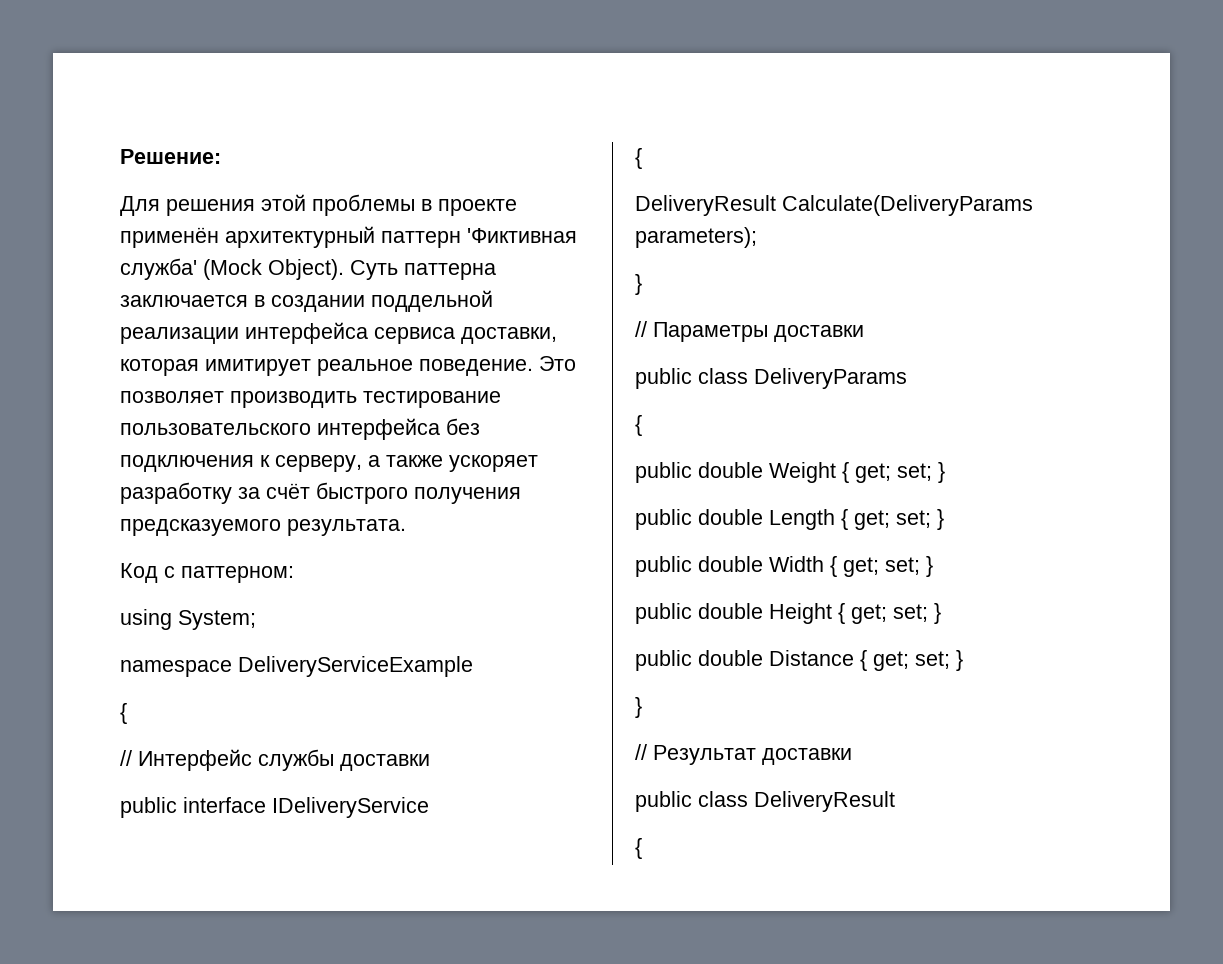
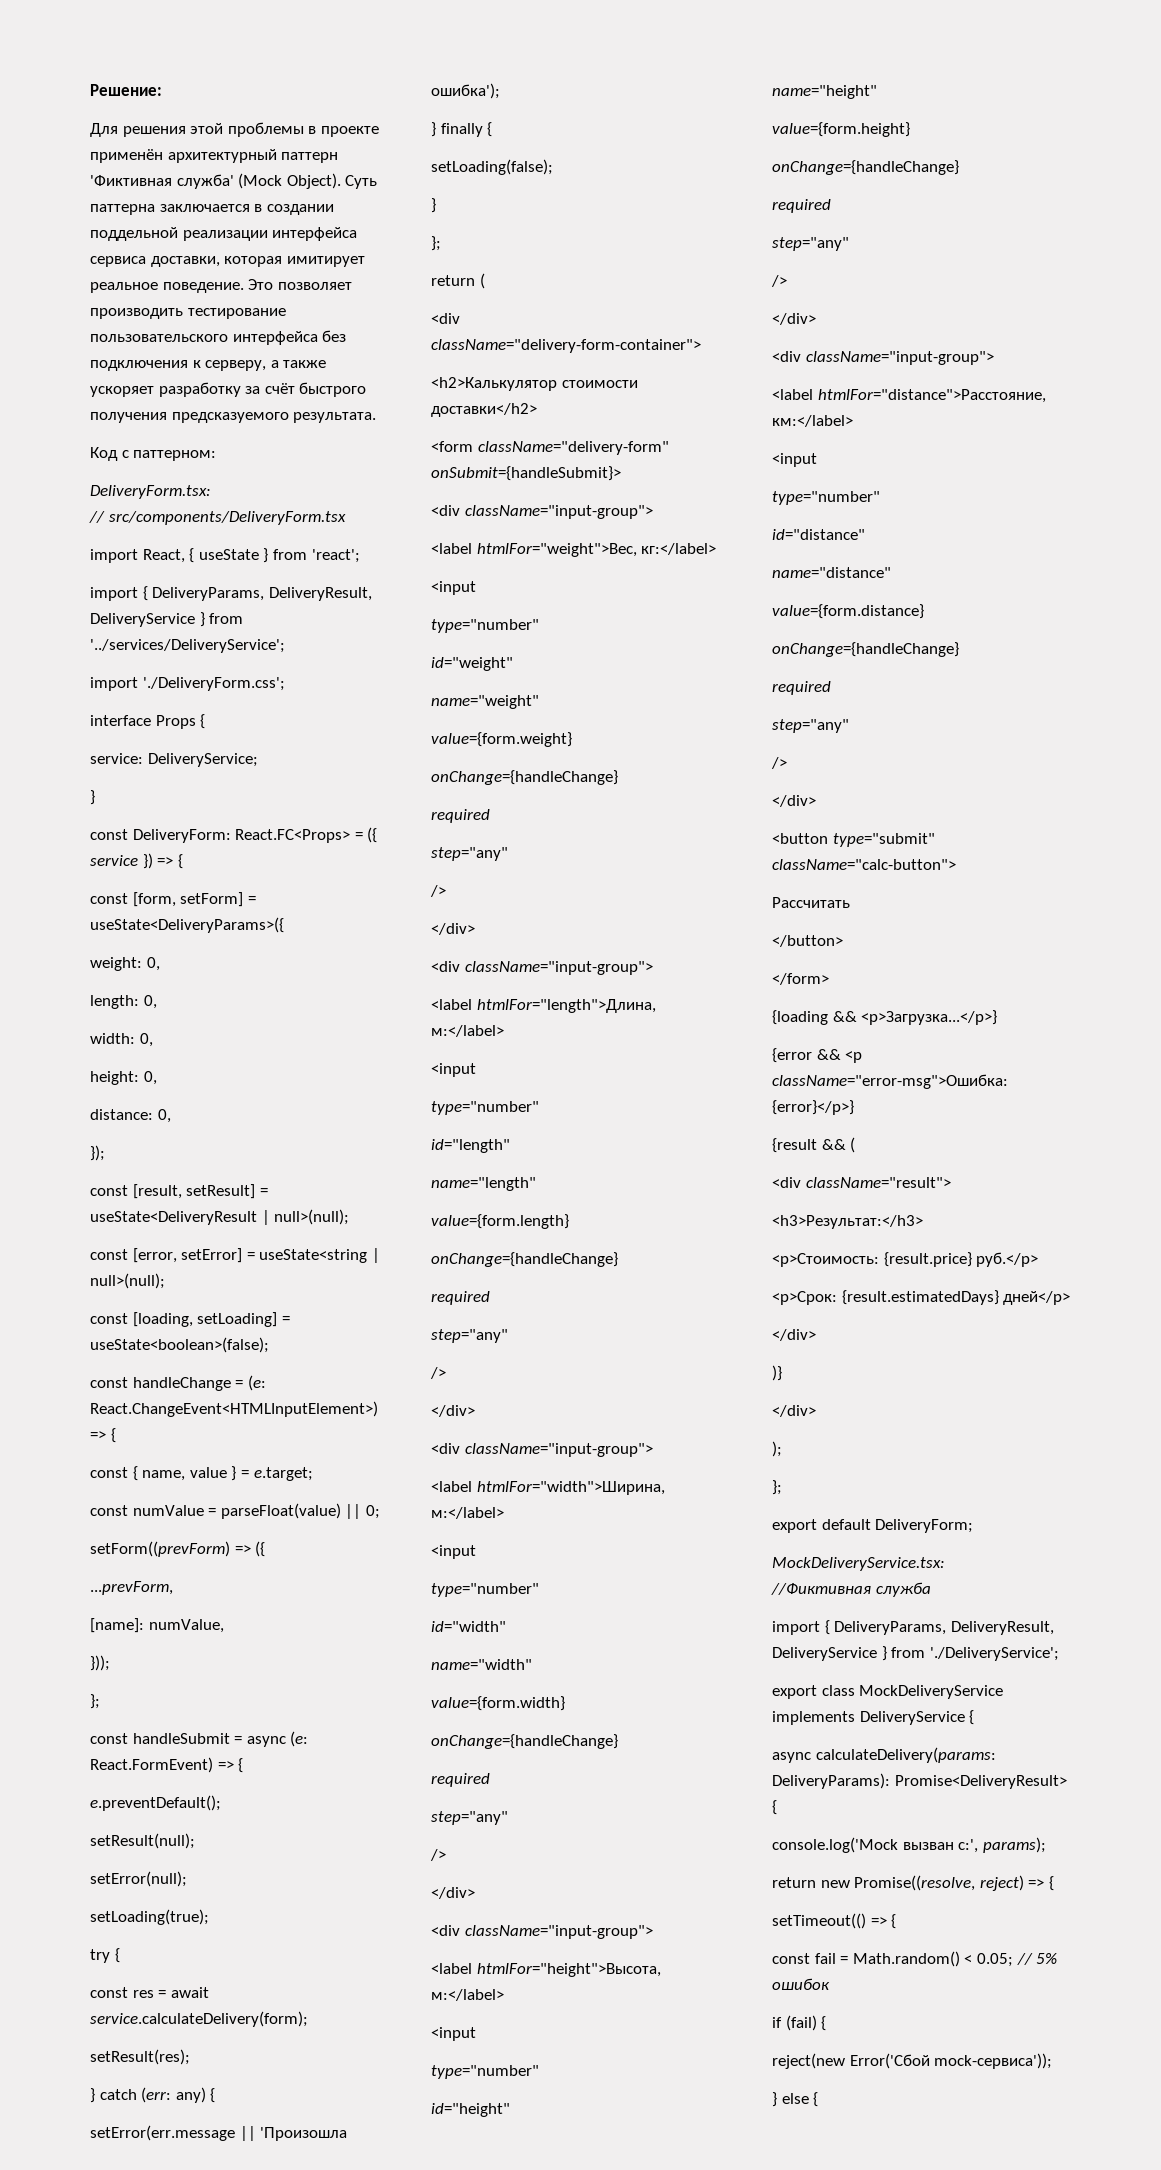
[120,609,256,630] [120,656,473,677] [120,703,127,724] [120,749,430,771] [120,797,429,818] [635,148,642,169] [635,195,1033,216] [635,227,757,248] [635,274,642,295] [635,321,864,342] [635,368,907,389] [635,415,642,436] [635,462,945,483] [635,509,944,530] [635,556,933,577] [635,603,941,624] [635,650,963,671] [635,697,642,718] [635,744,852,765] [635,791,895,812] using System; // namespace DeliveryServiceExample // { // // Интерфейс службы доставки // public interface IDeliveryService // { // DeliveryResult Calculate(DeliveryParams parameters); // } // // Параметры доставки // public class DeliveryParams // { // public double Weight { get; set; } // public double Length { get; set; } // public double Width { get; set; } // public double Height { get; set; } // public double Distance { get; set; } // } // // Результат доставки // public class DeliveryResult // -> [90,485,211,499] [89,511,346,525] [90,548,360,563] [90,586,372,601] [90,612,244,627] [90,639,285,653] [90,677,285,691] [90,714,206,729] [90,753,258,767] [90,790,95,805] [90,827,378,843] [90,853,183,869] [90,892,256,907] [90,917,284,933] [90,957,160,971] [90,995,157,1009] [90,1033,153,1047] [90,1071,157,1085] [90,1109,171,1123] [90,1145,105,1161] [90,1184,268,1199] [90,1209,350,1225] [90,1248,380,1263] [90,1273,165,1289] [90,1312,290,1327] [90,1337,269,1353] [90,1375,266,1391] [90,1401,378,1417] [90,1428,116,1443] [90,1466,313,1481] [90,1503,380,1519] [90,1541,266,1557] [90,1581,173,1595] [90,1618,224,1633] [90,1655,110,1671] [90,1694,100,1709] [90,1731,309,1747] [90,1757,244,1773] [90,1795,221,1811] [90,1833,195,1849] [90,1871,187,1887] [90,1909,209,1925] [90,1948,120,1963] [90,1987,209,1998] [90,2011,308,2027] [90,2049,190,2065] [90,2087,216,2103] [90,2125,348,2141] [431,83,500,99] [431,122,493,137] [431,159,553,175] [431,198,436,213] [431,236,441,251] [431,273,485,289] [431,313,460,324] [431,339,701,353] [431,377,638,391] [431,403,537,417] [431,441,669,455] [431,466,621,481] [431,505,653,519] [431,543,717,557] [431,581,476,595] [431,619,539,633] [431,657,513,671] [431,695,539,709] [431,732,572,747] [431,770,618,785] [431,809,490,823] [431,847,508,861] [430,885,446,897] [431,923,475,935] [431,961,653,975] [431,999,656,1013] [431,1025,504,1037] [431,1063,476,1077] [431,1101,539,1115] [431,1139,510,1153] [431,1177,536,1191] [431,1214,569,1229] [431,1252,618,1267] [431,1291,490,1305] [431,1329,508,1343] [430,1367,446,1379] [431,1405,475,1417] [431,1443,653,1457] [431,1481,665,1495] [431,1507,504,1519] [431,1545,476,1559] [431,1583,539,1597] [431,1621,506,1632] [431,1659,532,1670] [431,1696,565,1711] [431,1734,618,1749] [431,1773,490,1787] [431,1811,508,1825] [430,1849,446,1861] [431,1887,475,1899] [431,1925,653,1939] [431,1963,661,1977] [431,1989,504,2001] [431,2027,476,2041] [431,2065,539,2079] [431,2103,510,2117] [772,85,877,99] [772,122,910,137] [772,160,959,175] [772,199,831,213] [772,237,849,251] [771,275,787,287] [772,313,816,325] [772,351,994,365] [772,389,1046,403] [772,415,853,427] [772,453,817,467] [772,491,880,505] [772,529,865,540] [772,567,891,578] [772,604,924,619] [772,642,959,657] [772,681,831,695] [772,719,849,733] [771,757,787,769] [772,795,816,807] [772,833,935,847] [772,859,956,870] [772,897,850,908] [772,935,843,947] [772,973,829,985] [772,1010,998,1025] [772,1048,863,1063] [772,1074,1008,1089] [772,1100,854,1115] [772,1137,856,1153] [772,1177,951,1188] [772,1215,923,1229] [772,1252,1039,1267] [772,1290,1071,1305] [772,1329,816,1341] [772,1365,782,1381] [772,1405,816,1417] [772,1441,782,1457] [772,1480,782,1495] [772,1519,974,1533] [772,1557,945,1571] [771,1582,931,1597] [772,1620,1054,1635] [772,1646,1059,1661] [772,1685,1004,1699] [772,1710,975,1725] [772,1747,996,1763] [772,1773,1067,1789] [772,1800,777,1815] [772,1837,1046,1853] [772,1875,1054,1891] [772,1913,897,1929] [772,1951,1058,1967] [772,1978,830,1990] [772,2015,827,2031] [772,2053,1053,2069] [772,2092,809,2107] DeliveryForm.tsx: // // src/components/DeliveryForm.tsx // import React, { useState } from 'react'; // import { DeliveryParams, DeliveryResult, DeliveryService } from '../services/DeliveryService'; // import './DeliveryForm.css'; // interface Props { // service: DeliveryService; // } // const DeliveryForm: React.FC<Props> = ({ service }) => { // const [form, setForm] = useState<DeliveryParams>({ // weight: 0, // length: 0, // width: 0, // height: 0, // distance: 0, // }); // const [result, setResult] = useState<DeliveryResult | null>(null); // const [error, setError] = useState<string | null>(null); // const [loading, setLoading] = useState<boolean>(false); // const handleChange = (e: React.ChangeEvent<HTMLInputElement>) => { // const { name, value } = e.target; // const numValue = parseFloat(value) || 0; // setForm((prevForm) => ({ // ...prevForm, // [name]: numValue, // })); // }; // const handleSubmit = async (e: React.FormEvent) => { // e.preventDefault(); // setResult(null); // setError(null); // setLoading(true); // try { // const res = await service.calculateDelivery(form); // setResult(res); // } catch (err: any) { // setError(err.message || 'Произошла ошибка'); // } finally { // setLoading(false); // } // }; // return ( // <div className="delivery-form-container"> // <h2>Калькулятор стоимости доставки</h2> // <form className="delivery-form" onSubmit={handleSubmit}> // <div className="input-group"> // <label htmlFor="weight">Вес, кг:</label> // <input // type="number" // id="weight" // name="weight" // value={form.weight} // onChange={handleChange} // required // step="any" // /> // </div> // <div className="input-group"> // <label htmlFor="length">Длина, м:</label> // <input // type="number" // id="length" // name="length" // value={form.length} // onChange={handleChange} // required // step="any" // /> // </div> // <div className="input-group"> // <label htmlFor="width">Ширина, м:</label> // <input // type="number" // id="width" // name="width" // value={form.width} // onChange={handleChange} // required // step="any" // /> // </div> // <div className="input-group"> // <label htmlFor="height">Высота, м:</label> // <input // type="number" // id="height" // name="height" // value={form.height} // onChange={handleChange} // required // step="any" // /> // </div> // <div className="input-group"> // <label htmlFor="distance">Расстояние, км:</label> // <input // type="number" // id="distance" // name="distance" // value={form.distance} // onChange={handleChange} // required // step="any" // /> // </div> // <button type="submit" className="calc-button"> // Рассчитать // </button> // </form> // {loading && <p>Загрузка...</p>} // {error && <p className="error-msg">Ошибка: {error}</p>} // {result && ( // <div className="result"> // <h3>Результат:</h3> // <p>Стоимость: {result.price} руб.</p> // <p>Срок: {result.estimatedDays} дней</p> // </div> // )} // </div> // ); // }; // export default DeliveryForm; // MockDeliveryService.tsx: // //Фиктивная служба // import { DeliveryParams, DeliveryResult, DeliveryService } from './DeliveryService'; // export class MockDeliveryService implements DeliveryService { // async calculateDelivery(params: DeliveryParams): Promise<DeliveryResult> { // console.log('Mock вызван с:', params); // return new Promise((resolve, reject) => { // setTimeout(() => { // const fail = Math.random() < 0.05; // 5% ошибок // if (fail) { // reject(new Error('Сбой mock-сервиса')); // } else

